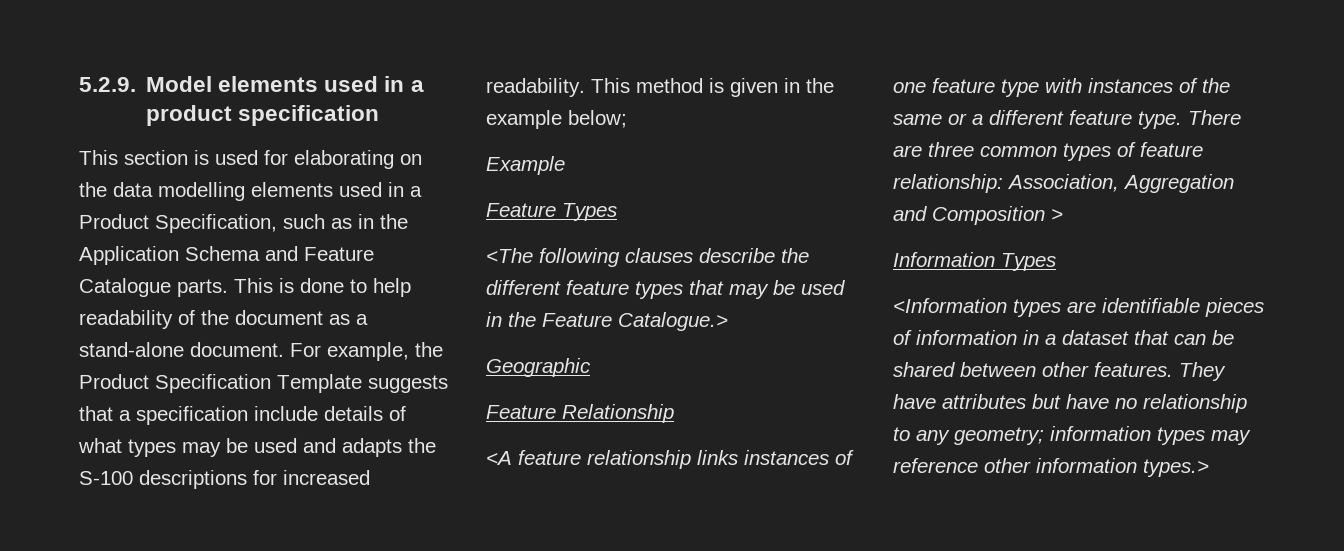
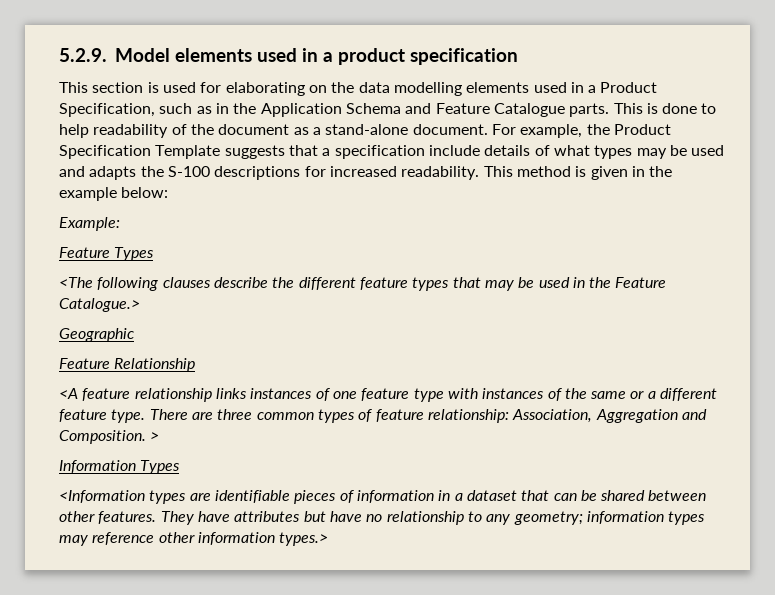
[568,110,627,128] [486,156,565,175] below; // Example -> [121,187,169,198] [59,217,120,231] below: // Example:
[932,206,1045,225] Composition -> [59,430,146,444] Composition.

